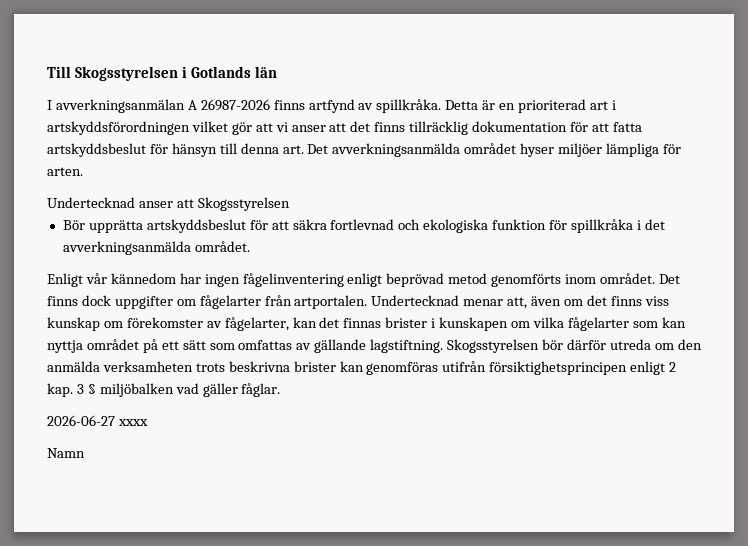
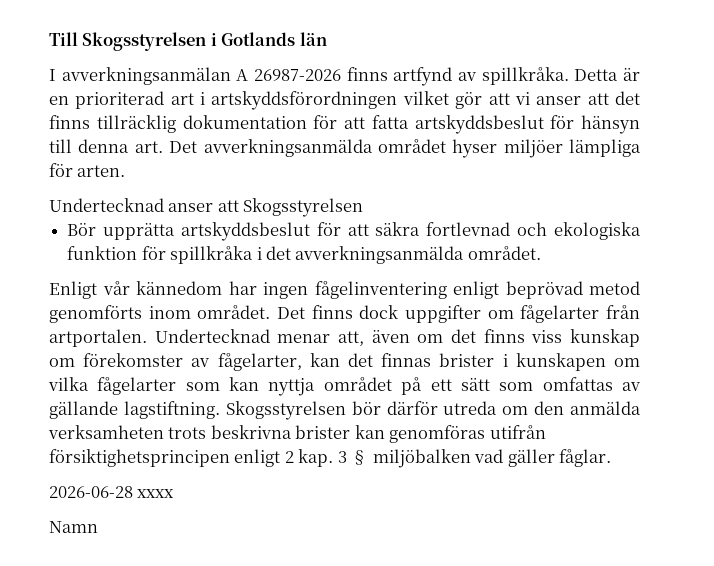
[47,415,115,426] 2026-06-27 -> [49,486,133,498] 2026-06-28

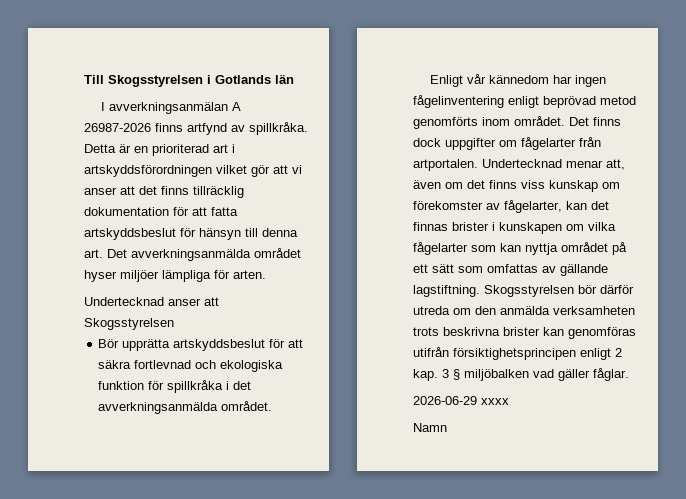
[49,486,133,498] 2026-06-28 -> [413,396,477,405] 2026-06-29

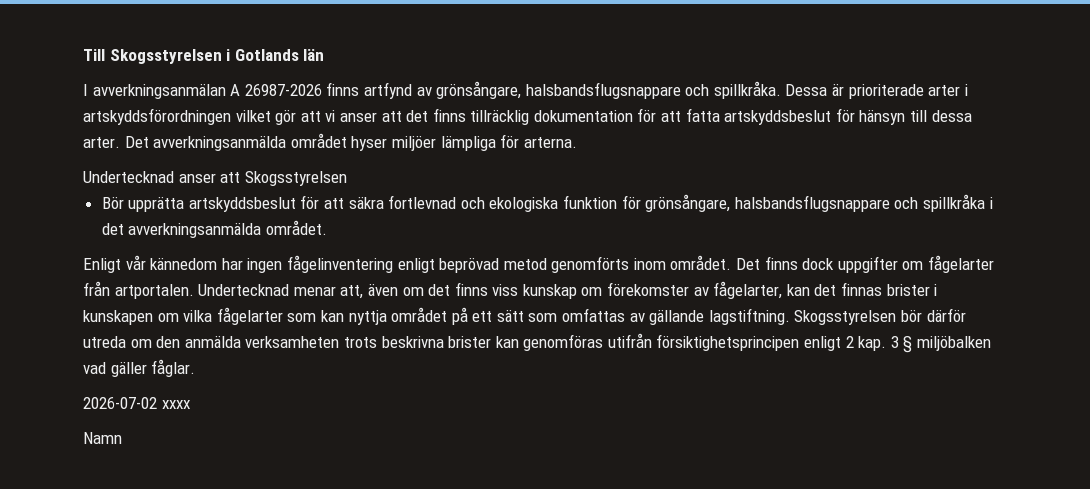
[249,122,308,135] [84,144,228,156] spillkråka. Detta är en prioriterad art -> [436,81,961,99] grönsångare, halsbandsflugsnappare och spillkråka. Dessa är prioriterade arter
[262,228,298,237] [84,249,103,258] denna art. -> [931,110,972,122] [83,137,120,148] dessa arter.
[233,270,266,279] arten. -> [523,137,577,148] arterna.
(165, 385) none -> [645,194,919,212] grönsångare, halsbandsflugsnappare och
[413,396,477,405] 2026-06-29 -> [83,397,157,409] 2026-07-02

